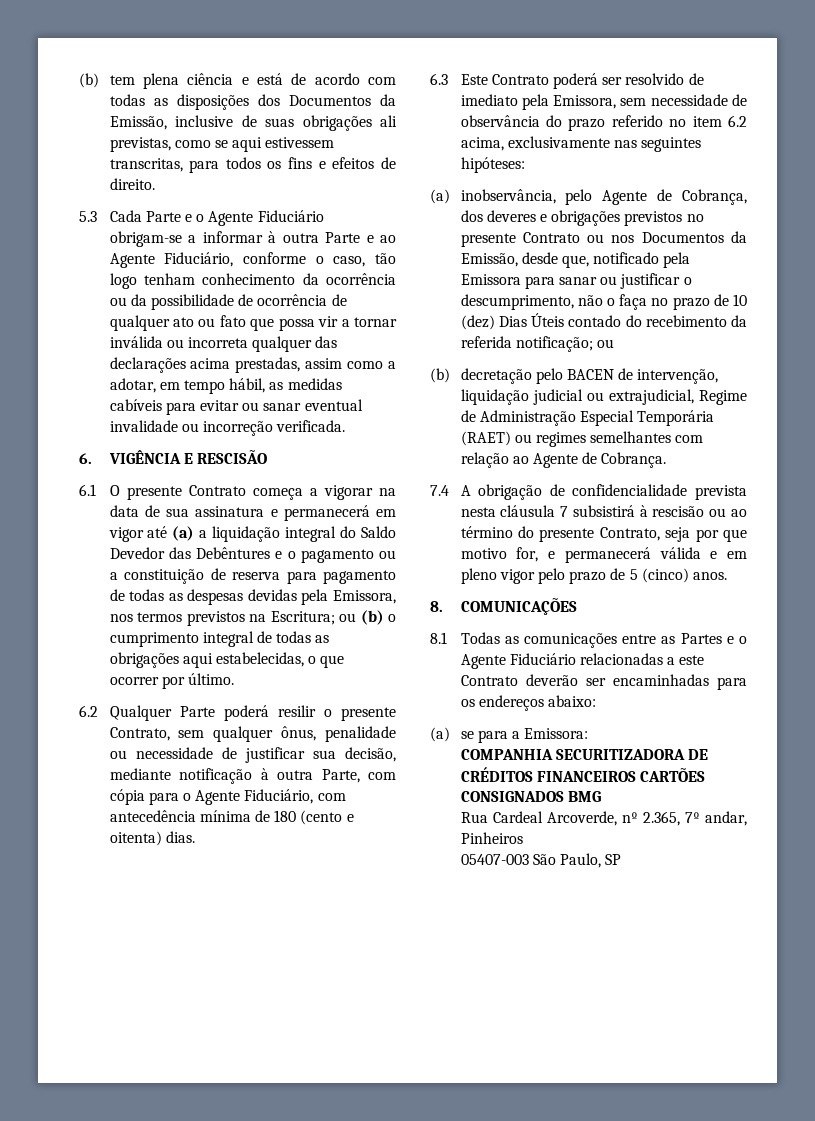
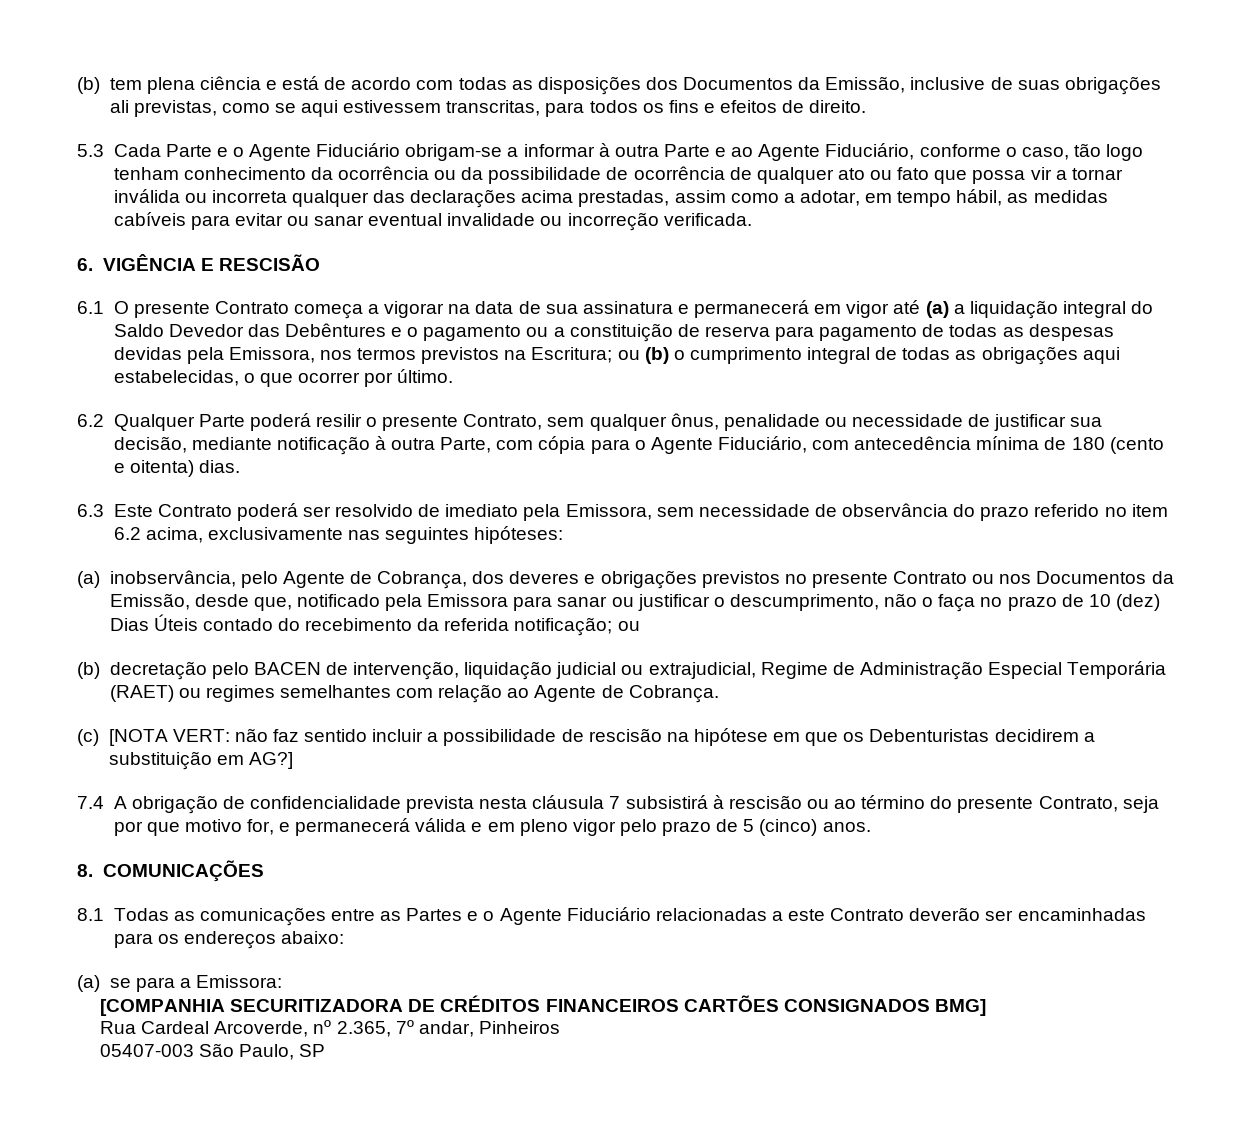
(667, 460) none -> [77,728,1095,746] [108,751,293,770] // (c) [NOTA VERT: não faz sentido incluir a possibilidade de rescisão na hipótese em que os Debenturistas decidirem a substituição em AG?]
[460,749,553,760] COMPANHIA -> [100,999,226,1016] [COMPANHIA
[567,791,601,802] BMG -> [935,999,987,1016] BMG]

